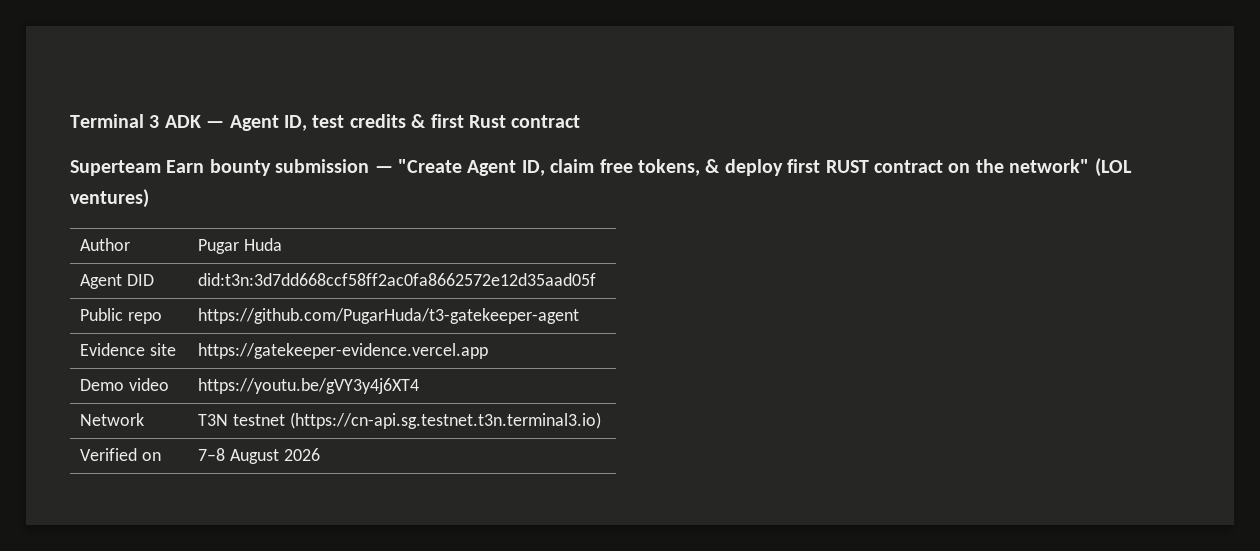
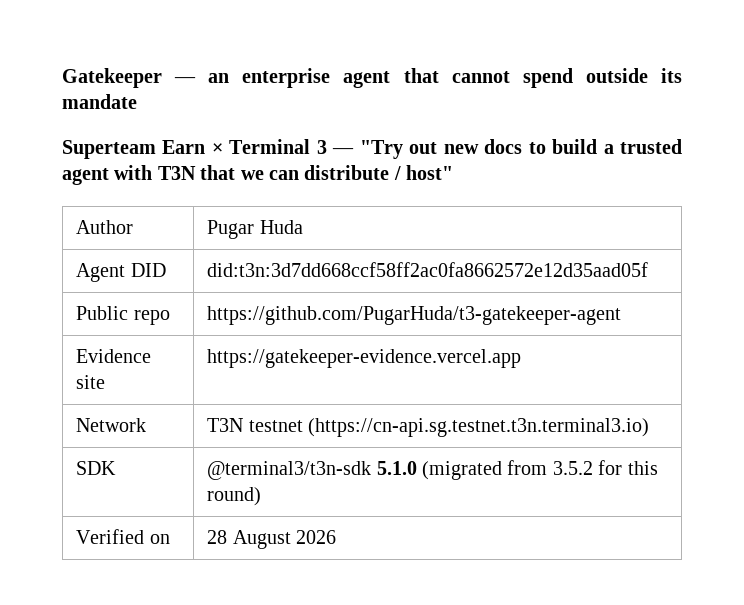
[70,114,581,131] [70,158,1132,177] [70,189,149,208] Terminal 3 ADK — Agent ID, test credits & first Rust contract // Superteam Earn bounty submission — "Create Agent ID, claim free tokens, & deploy first RUST contract on the network" (LOL ventures) -> [62,68,682,88] [62,94,137,109] [62,139,682,159] [62,165,454,185] Gatekeeper — an enterprise agent that cannot spend outside its mandate // Superteam Earn × Terminal 3 — "Try out new docs to build a trusted agent with T3N that we can distribute / host"
[80,378,169,391] [198,378,420,394] // Demo video | https://youtu.be/gVY3y4j6XT4 -> (522, 358) none
(601, 420) none -> [76,461,117,475] [207,460,658,480] [207,487,262,506] // SDK | @terminal3/t3n-sdk 5.1.0 (migrated from 3.5.2 for this round)
[198,448,226,461] 7–8 -> [207,530,228,544] 28

